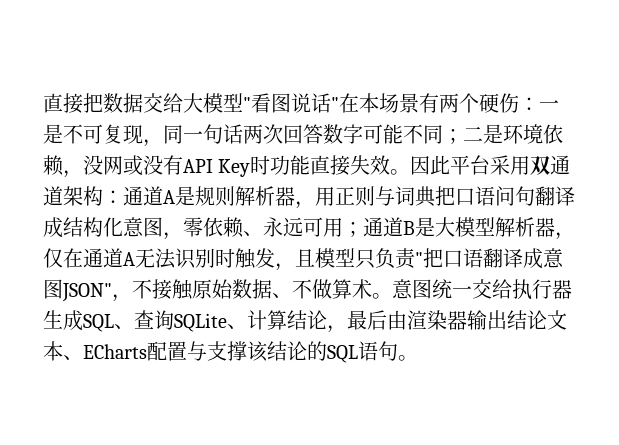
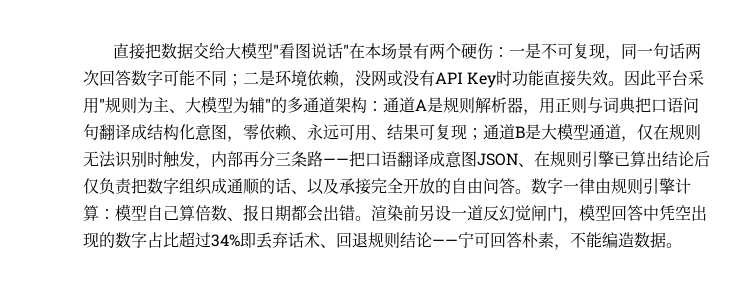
[530,155,551,175] 双 -> [99,96,303,114] "规则为主、大模型为辅"的多
(343, 227) none -> [371,124,467,140] 、结果可复现
[495,217,575,240] [43,248,564,271] [43,279,572,302] [43,310,567,333] [43,341,398,363] 解析器，仅在通道A无法识别时触发，且模型只负责"把口语翻译成意图JSON"，不接触原始数据、不做算术。意图统一交给执行器生成SQL、查询SQLite、计算结论，最后由渲染器输出结论文本、ECharts配置与支撑该结论的SQL语句 -> [589,124,701,142] [83,151,710,169] [83,178,691,195] [83,204,707,223] [83,231,666,250] 通道，仅在规则无法识别时触发，内部再分三条路——把口语翻译成意图JSON、在规则引擎已算出结论后仅负责把数字组织成通顺的话、以及承接完全开放的自由问答。数字一律由规则引擎计算：模型自己算倍数、报日期都会出错。渲染前另设一道反幻觉闸门，模型回答中凭空出现的数字占比超过34%即丢弃话术、回退规则结论——宁可回答朴素，不能编造数据

